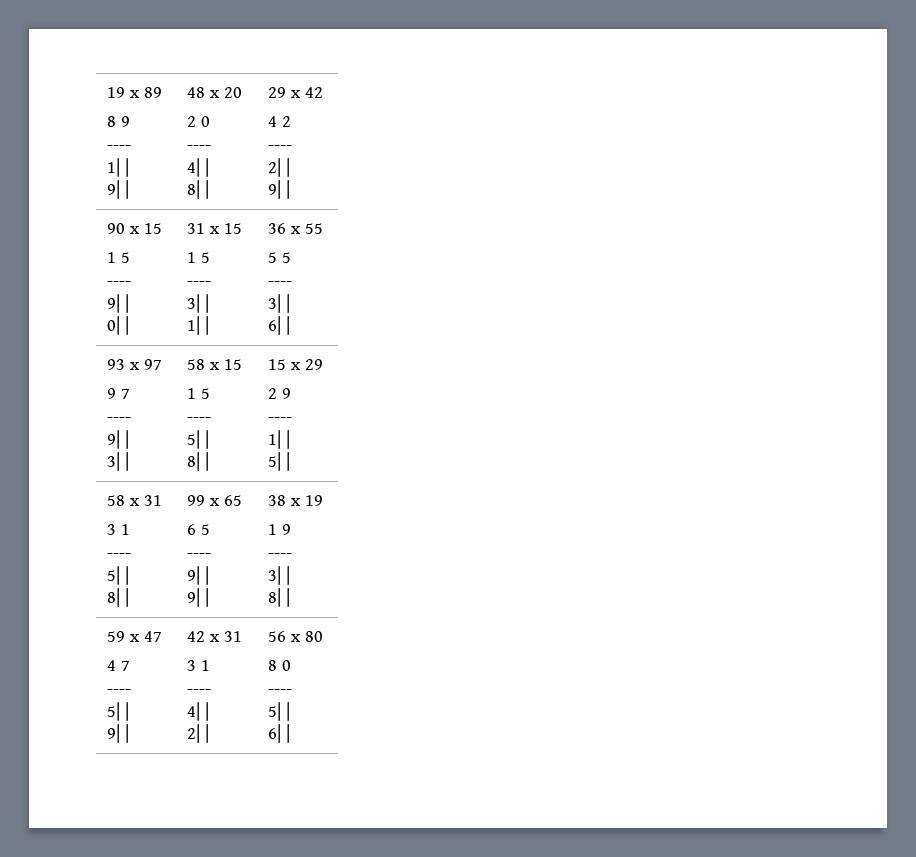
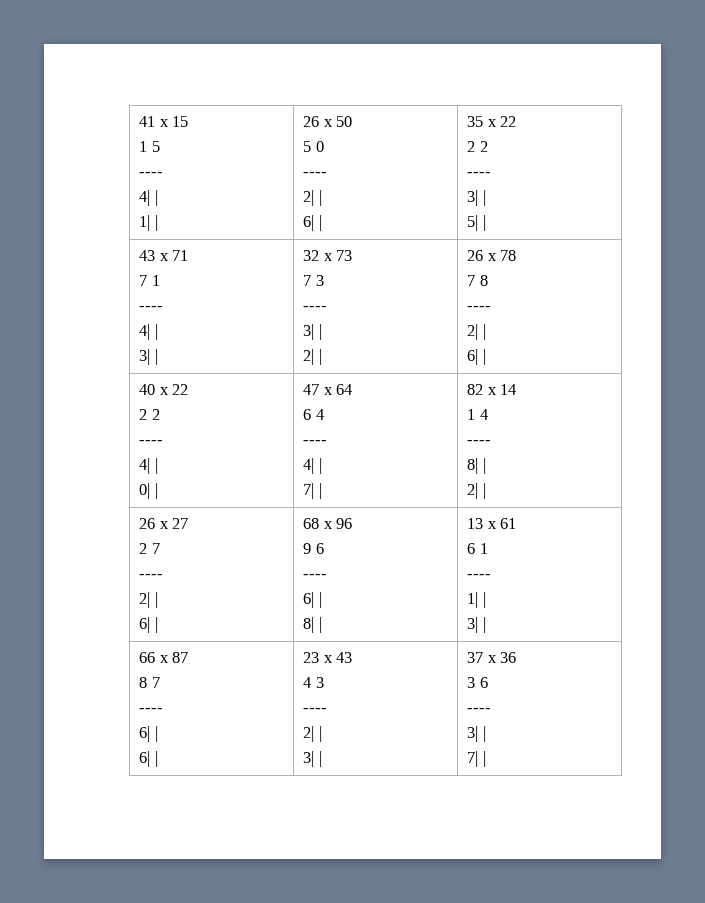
[107,87,162,98] [107,116,130,127] [107,145,132,150] [107,158,129,177] [107,180,129,199] [187,87,242,98] [187,116,210,127] [187,145,212,150] [187,158,209,177] [187,180,209,199] [268,87,323,98] [268,116,291,127] [268,145,293,150] [268,158,290,177] [268,180,290,199] [107,223,162,234] [107,252,130,263] [107,281,132,286] [107,294,129,313] [107,316,129,335] [187,223,242,234] [187,252,210,263] [187,281,212,286] [187,294,209,313] [187,316,209,335] [268,223,323,234] [268,252,291,263] [268,281,293,286] [268,294,290,313] [268,316,290,335] [107,359,162,370] [107,388,130,399] [107,417,132,422] [107,430,129,449] [107,452,129,471] [187,359,242,370] [187,388,210,399] [187,417,212,422] [187,430,209,449] [187,452,209,471] [268,359,323,370] [268,388,291,399] [268,417,293,422] [268,430,290,449] [268,452,290,471] [107,495,162,506] [107,524,130,535] [107,553,132,558] [107,566,129,585] [107,588,129,607] [187,495,242,506] [187,524,210,535] [187,553,212,558] [187,566,209,585] [187,588,209,607] [268,495,323,506] [268,524,291,535] [268,553,293,558] [268,566,290,585] [268,588,290,607] [107,631,162,642] [107,660,130,671] [107,689,132,694] [107,702,129,721] [107,724,129,743] [187,631,242,642] [187,660,210,671] [187,689,212,694] [187,702,209,721] [187,724,209,743] [268,631,323,642] [268,660,291,671] [268,689,293,694] [268,702,290,721] [268,724,290,743] 19 x 89 // 8 9 // ---- // 1| | // 9| | | 48 x 20 // 2 0 // ---- // 4| | // 8| | | 29 x 42 // 4 2 // ---- // 2| | // 9| | // 90 x 15 // 1 5 // ---- // 9| | // 0| | | 31 x 15 // 1 5 // ---- // 3| | // 1| | | 36 x 55 // 5 5 // ---- // 3| | // 6| | // 93 x 97 // 9 7 // ---- // 9| | // 3| | | 58 x 15 // 1 5 // ---- // 5| | // 8| | | 15 x 29 // 2 9 // ---- // 1| | // 5| | // 58 x 31 // 3 1 // ---- // 5| | // 8| | | 99 x 65 // 6 5 // ---- // 9| | // 9| | | 38 x 19 // 1 9 // ---- // 3| | // 8| | // 59 x 47 // 4 7 // ---- // 5| | // 9| | | 42 x 31 // 3 1 // ---- // 4| | // 2| | | 56 x 80 // 8 0 // ---- // 5| | // 6| | -> [139,116,189,127] [139,141,160,152] [139,172,164,177] [139,190,158,206] [139,215,158,231] [303,116,353,127] [303,141,324,152] [303,172,328,177] [303,190,322,206] [303,215,322,231] [467,116,517,127] [467,141,488,152] [467,172,492,177] [467,190,486,206] [467,215,486,231] [139,250,189,261] [139,275,160,286] [139,306,164,311] [139,324,158,340] [139,349,158,365] [303,250,353,261] [303,275,324,286] [303,306,328,311] [303,324,322,340] [303,349,322,365] [467,250,517,261] [467,275,488,286] [467,306,492,311] [467,324,486,340] [467,349,486,365] [139,384,189,395] [139,409,160,420] [139,440,164,445] [139,458,158,474] [139,483,158,499] [303,384,353,395] [303,409,324,420] [303,440,328,445] [303,458,322,474] [303,483,322,499] [467,384,517,395] [467,409,488,420] [467,440,492,445] [467,458,486,474] [467,483,486,499] [139,518,189,529] [139,543,160,554] [139,574,164,579] [139,592,158,608] [139,617,158,633] [303,518,353,529] [303,543,324,554] [303,574,328,579] [303,592,322,608] [303,617,322,633] [467,518,517,529] [467,543,488,554] [467,574,492,579] [467,592,486,608] [467,617,486,633] [139,652,189,663] [139,677,160,688] [139,708,164,713] [139,726,158,742] [139,751,158,767] [303,652,353,663] [303,677,324,688] [303,708,328,713] [303,726,322,742] [303,751,322,767] [467,652,517,663] [467,677,488,688] [467,708,492,713] [467,726,486,742] [467,751,486,767] 41 x 15 // 1 5 // ---- // 4| | // 1| | | 26 x 50 // 5 0 // ---- // 2| | // 6| | | 35 x 22 // 2 2 // ---- // 3| | // 5| | // 43 x 71 // 7 1 // ---- // 4| | // 3| | | 32 x 73 // 7 3 // ---- // 3| | // 2| | | 26 x 78 // 7 8 // ---- // 2| | // 6| | // 40 x 22 // 2 2 // ---- // 4| | // 0| | | 47 x 64 // 6 4 // ---- // 4| | // 7| | | 82 x 14 // 1 4 // ---- // 8| | // 2| | // 26 x 27 // 2 7 // ---- // 2| | // 6| | | 68 x 96 // 9 6 // ---- // 6| | // 8| | | 13 x 61 // 6 1 // ---- // 1| | // 3| | // 66 x 87 // 8 7 // ---- // 6| | // 6| | | 23 x 43 // 4 3 // ---- // 2| | // 3| | | 37 x 36 // 3 6 // ---- // 3| | // 7| |

